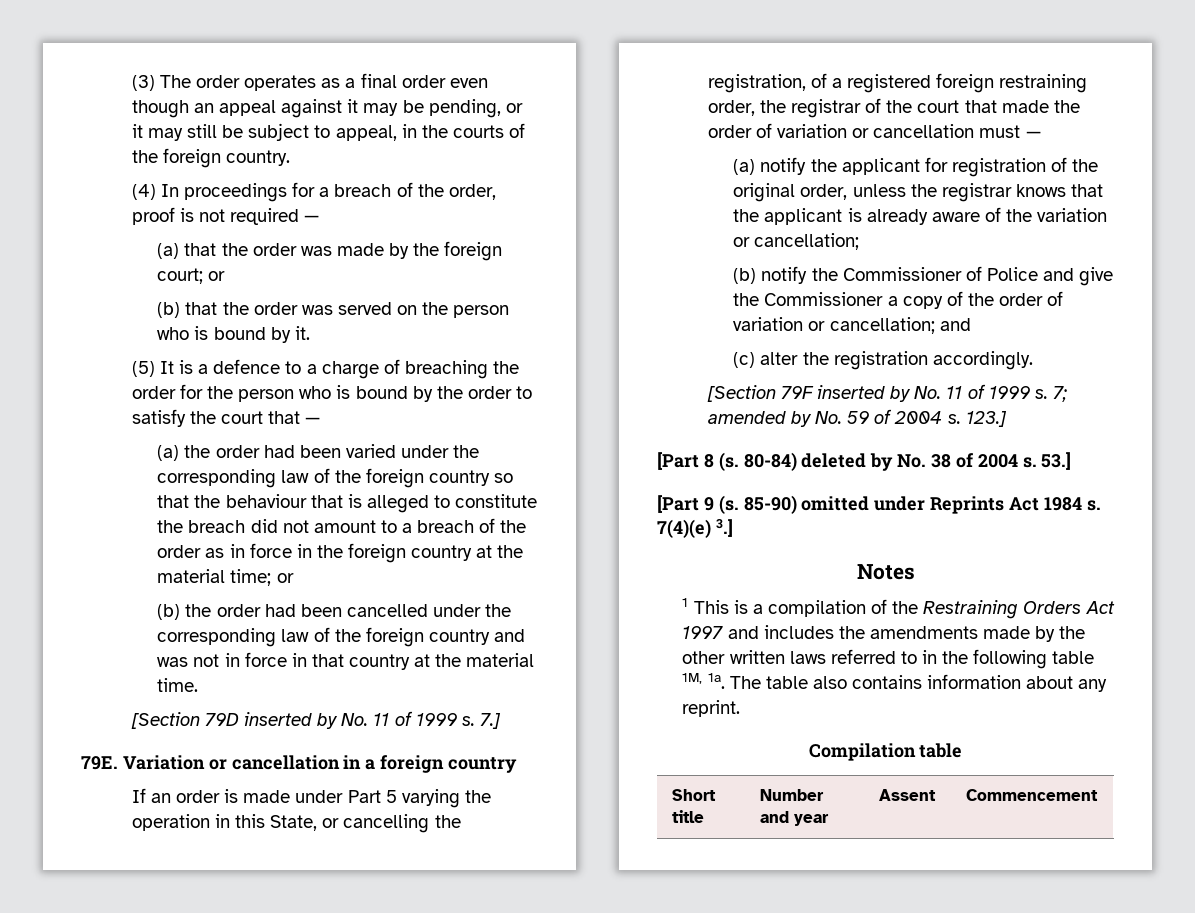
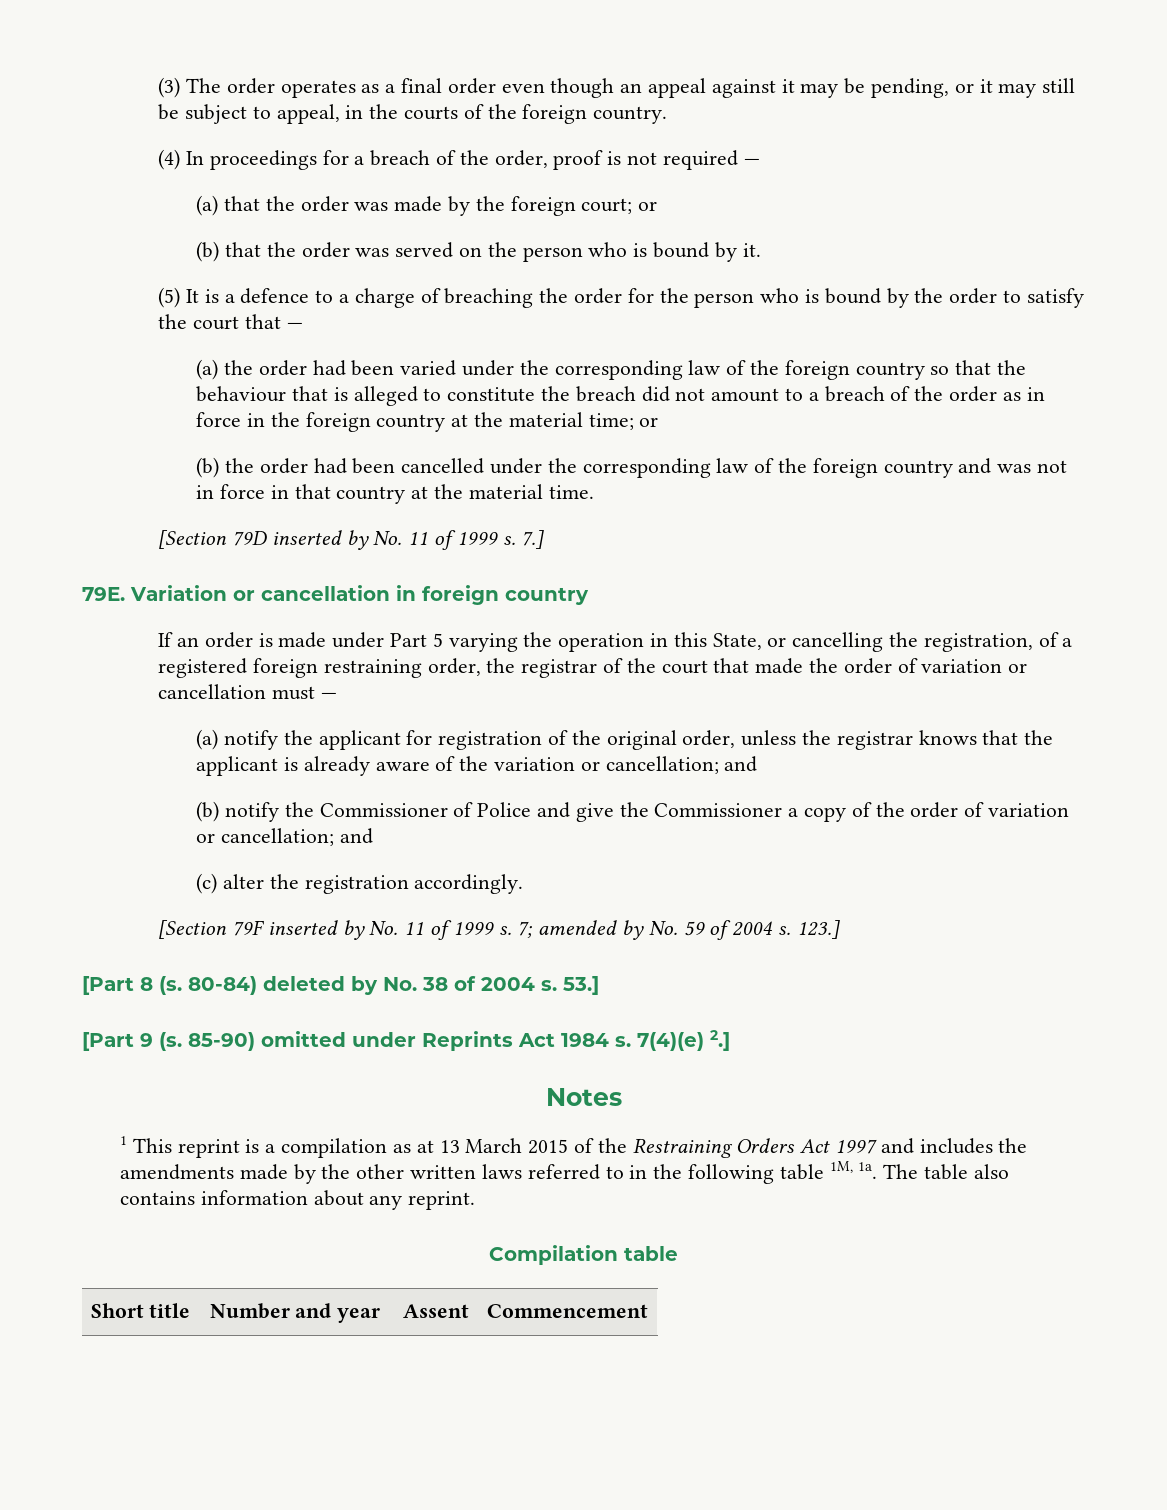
[365,759,376,770] a -> (416, 593) none
(860, 241) none -> [724,756,758,772] and
[715,519,733,537] 3.] -> [710,1030,730,1051] 2.]
(729, 607) none -> [177,1139,240,1158] reprint
(866, 608) none -> [392,1138,569,1154] as at 13 March 2015

